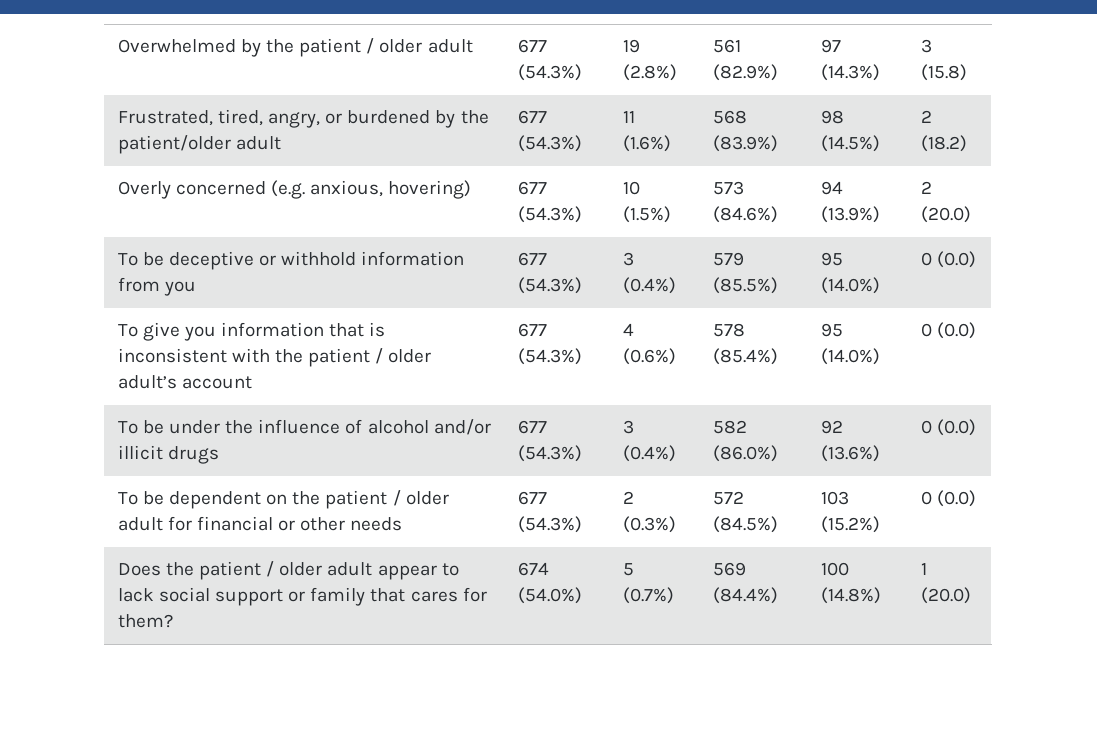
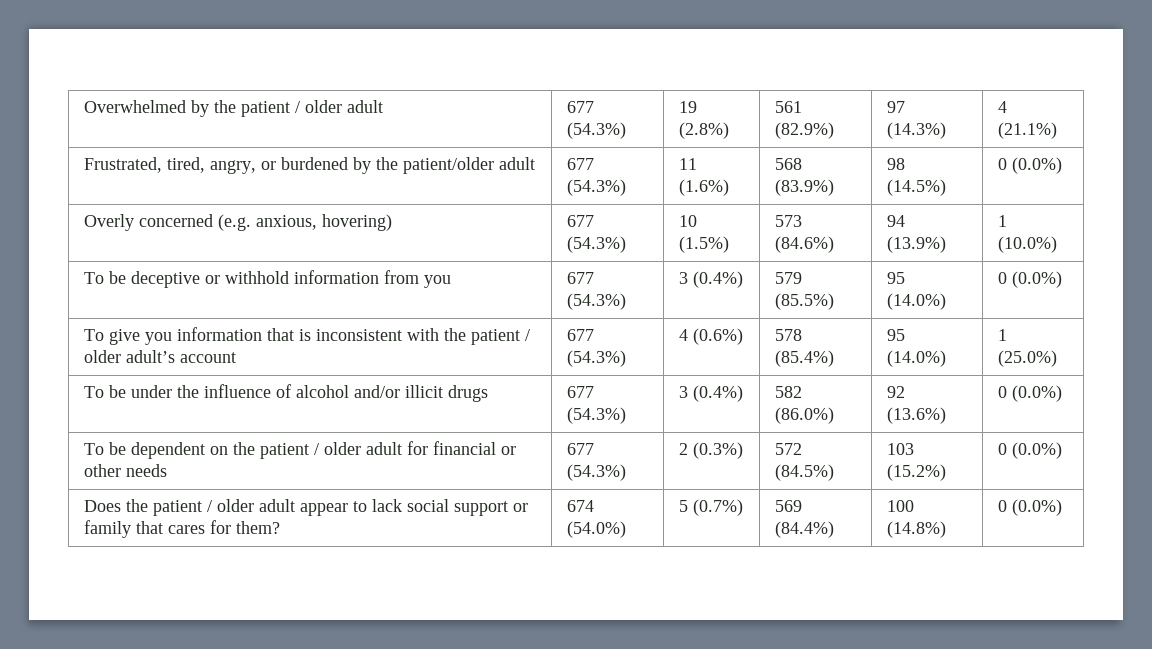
[920,39,932,53] [920,64,967,81] 3 (15.8) -> [997,101,1007,113] [997,122,1057,139] 4 (21.1%)
[920,110,932,123] [920,135,967,152] 2 (18.2) -> [997,157,1062,174] 0 (0.0%)
[920,181,932,194] [920,206,971,223] 2 (20.0) -> [997,215,1007,227] [997,236,1057,253] 1 (10.0%)
[936,251,976,268] (0.0) -> [1011,271,1062,288] (0.0%)
[920,322,976,339] 0 (0.0) -> [997,329,1007,341] [997,350,1057,367] 1 (25.0%)
[936,419,976,436] (0.0) -> [1011,385,1062,402] (0.0%)
[936,490,976,507] (0.0) -> [1011,442,1062,459] (0.0%)
[920,563,927,575] [920,587,971,604] 1 (20.0) -> [997,499,1062,516] 0 (0.0%)

